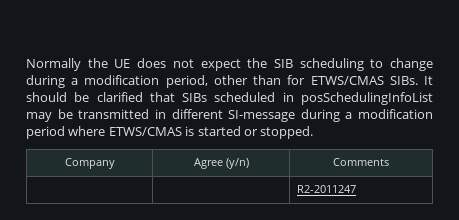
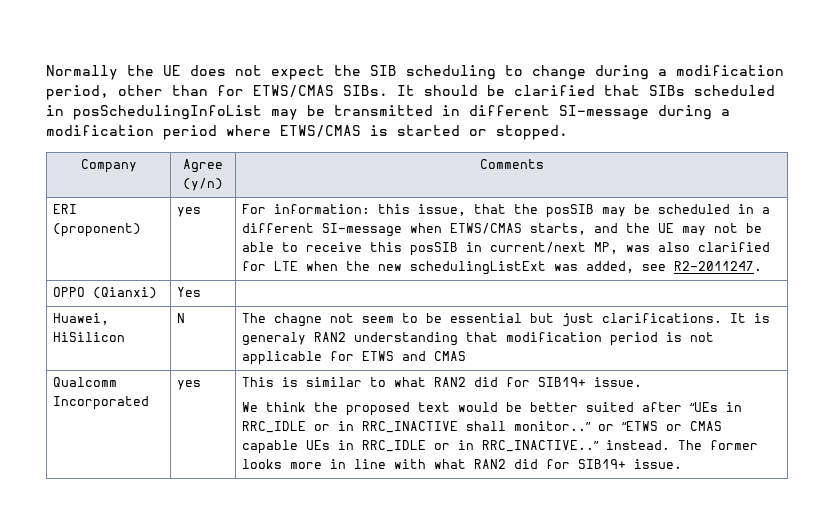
[296,185,356,193] | | R2-2011247 -> [53,204,78,214] [53,223,142,237] [177,207,202,217] [242,204,771,218] [242,223,763,237] [242,242,771,256] [242,261,763,275] [53,287,158,299] [177,287,202,297] [53,313,110,325] [53,332,126,342] [177,313,186,323] [242,313,771,327] [242,332,715,346] [242,351,467,365] [53,377,118,387] [53,396,150,410] [177,380,202,390] [242,377,643,387] [242,402,743,416] [242,421,723,433] [242,440,759,454] [242,459,683,469] ERI (proponent) | yes | For information: this issue, that the posSIB may be scheduled in a different SI-message when ETWS/CMAS starts, and the UE may not be able to receive this posSIB in current/next MP, was also clarified for LTE when the new schedulingListExt was added, see R2-2011247. // OPPO (Qianxi) | Yes | // Huawei, HiSilicon | N | The chagne not seem to be essential but just clarifications. It is generaly RAN2 understanding that modification period is not applicable for ETWS and CMAS // Qualcomm Incorporated | yes | This is similar to what RAN2 did for SIB19+ issue. // We think the proposed text would be better suited after “UEs in RRC_IDLE or in RRC_INACTIVE shall monitor..” or “ETWS or CMAS capable UEs in RRC_IDLE or in RRC_INACTIVE..” instead. The former looks more in line with what RAN2 did for SIB19+ issue.

